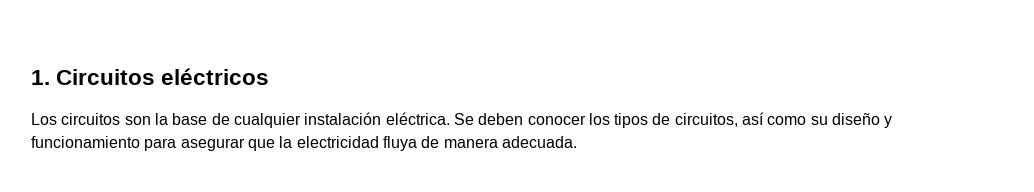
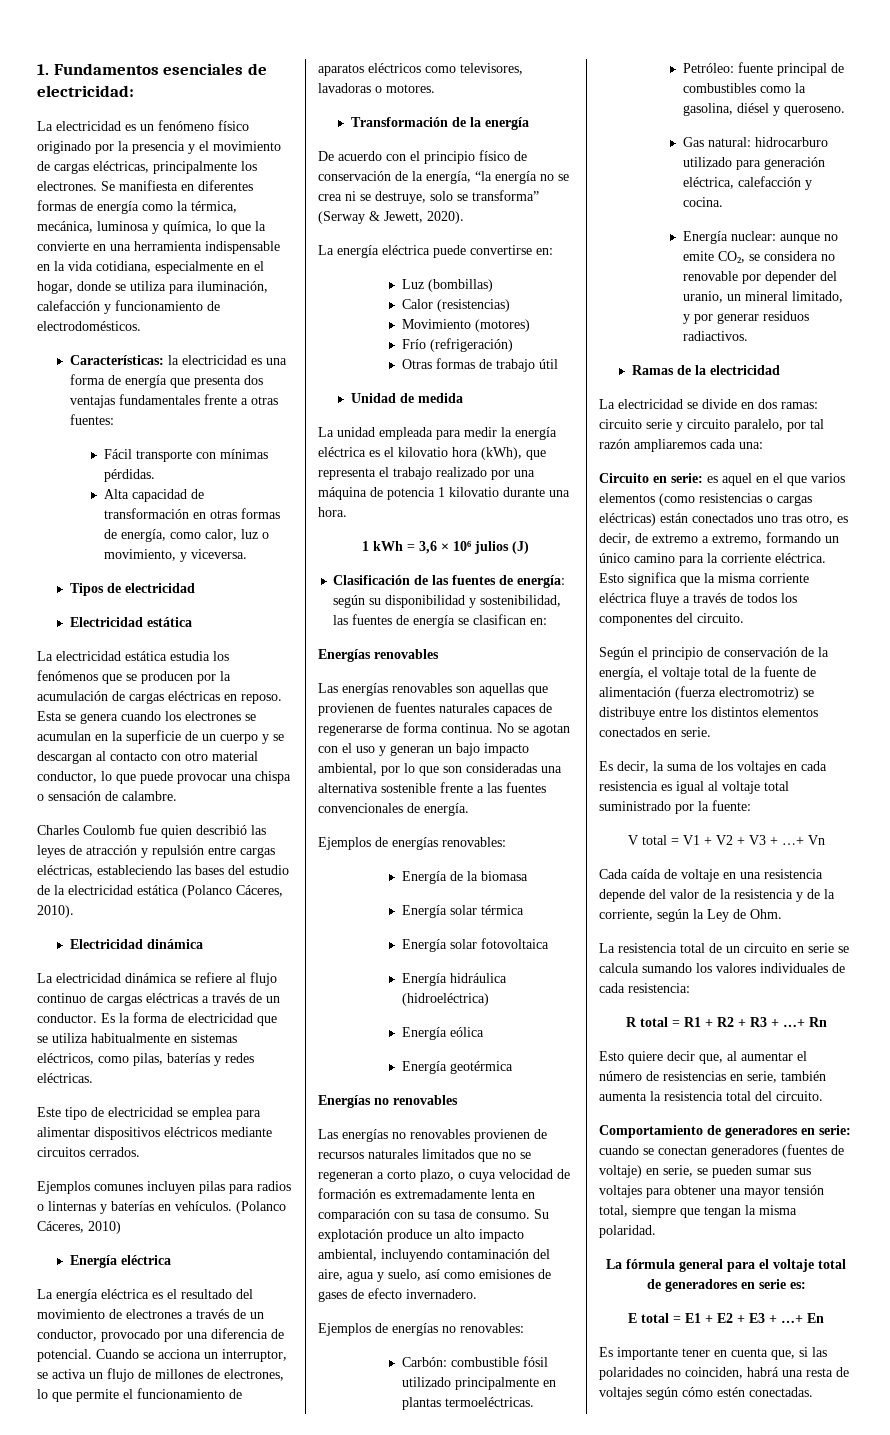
[56,68,270,85] [31,112,893,128] [31,136,577,151] Circuitos eléctricos // Los circuitos son la base de cualquier instalación eléctrica. Se deben conocer los tipos de circuitos, así como su diseño y funcionamiento para asegurar que la electricidad fluya de manera adecuada. -> [53,63,267,75] [37,85,134,97] [37,120,249,131] [37,141,281,154] [37,161,257,174] [37,180,253,191] [37,200,237,214] [37,221,266,234] [37,241,280,254] [37,261,264,274] [37,281,268,294] [37,300,220,314] [37,321,141,331] [69,355,287,365] [69,374,263,388] [69,394,278,408] [69,414,114,425] [103,449,268,462] [103,469,155,482] [103,489,204,502] [103,508,280,519] [103,529,269,542] [103,549,247,562] [69,583,195,596] [69,617,192,627] [37,651,229,661] [37,670,231,684] [37,691,282,704] [37,711,256,724] [37,730,284,744] [37,751,258,764] [37,771,291,784] [37,791,177,801] [37,824,266,838] [37,845,275,858] [37,865,289,877] [37,885,283,898] [37,905,74,918] [69,939,203,949] [37,972,277,986] [37,993,280,1006] [37,1012,277,1026] [37,1033,237,1043] [37,1053,254,1066] [37,1073,93,1083] [37,1107,261,1120] [37,1127,272,1140] [37,1147,140,1157] [37,1181,291,1194] [37,1201,286,1214] [37,1221,121,1234] [69,1255,171,1268] [37,1289,253,1302] [37,1309,264,1319] [37,1328,284,1342] [37,1349,287,1362] [37,1368,284,1382] [37,1388,242,1402] [318,63,523,76] [318,83,435,93] [350,117,529,130] [318,150,527,164] [318,171,569,184] [318,190,539,204] [318,211,464,224] [318,245,553,258] [401,279,493,292] [401,299,510,312] [401,319,530,332] [401,338,513,352] [401,358,558,372] [350,393,463,403] [318,427,557,440] [318,447,546,460] [318,467,535,480] [318,487,570,500] [318,507,347,517] [361,541,529,554] [333,575,566,588] [333,595,562,608] [333,614,548,628] [318,649,439,662] [318,683,548,696] [318,702,552,716] [318,722,570,736] [318,743,529,756] [318,763,562,776] [318,782,546,793] [318,803,469,816] [318,837,506,850] [401,871,528,884] [401,905,524,918] [401,938,549,952] [401,973,507,986] [401,993,489,1006] [401,1027,484,1040] [401,1061,513,1074] [318,1095,458,1108] [318,1129,547,1142] [318,1149,531,1162] [318,1169,570,1182] [318,1188,535,1199] [318,1209,549,1222] [318,1229,524,1242] [318,1249,550,1262] [318,1269,551,1282] [318,1288,477,1302] [318,1323,524,1336] [401,1356,548,1367] [401,1377,556,1390] [401,1397,534,1410] [682,62,844,76] [682,83,806,93] [682,103,845,116] [682,137,828,147] [682,157,825,170] [682,176,812,190] [682,197,723,207] [682,231,838,244] [682,251,835,263] [682,271,837,284] [682,291,843,303] [682,311,809,324] [682,331,748,341] [631,365,780,375] [599,399,818,409] [599,419,824,432] [599,439,763,452] [599,473,845,486] [599,493,812,506] [599,513,848,526] [599,532,839,545] [599,553,826,566] [599,572,809,586] [599,592,797,606] [599,613,744,626] [599,647,829,660] [599,666,816,680] [599,686,814,700] [599,707,818,720] [599,727,711,737] [599,761,827,774] [599,781,789,794] [599,800,751,814] [627,835,825,845] [599,869,823,882] [599,889,835,902] [599,909,782,922] [599,943,849,953] [599,963,845,973] [599,983,690,993] [625,1017,827,1027] [599,1051,807,1064] [599,1071,826,1083] [599,1091,823,1101] [599,1125,851,1138] [599,1144,844,1158] [599,1165,811,1178] [599,1185,824,1198] [599,1205,797,1218] [599,1225,656,1238] [606,1259,846,1272] [646,1279,806,1292] [628,1313,824,1323] [599,1347,827,1360] [599,1367,849,1380] [599,1387,813,1400] Fundamentos esenciales de electricidad: // La electricidad es un fenómeno físico originado por la presencia y el movimiento de cargas eléctricas, principalmente los electrones. Se manifiesta en diferentes formas de energía como la térmica, mecánica, luminosa y química, lo que la convierte en una herramienta indispensable en la vida cotidiana, especialmente en el hogar, donde se utiliza para iluminación, calefacción y funcionamiento de electrodomésticos. // Características: la electricidad es una forma de energía que presenta dos ventajas fundamentales frente a otras fuentes: // Fácil transporte con mínimas pérdidas. // Alta capacidad de transformación en otras formas de energía, como calor, luz o movimiento, y viceversa. // Tipos de electricidad // Electricidad estática // La electricidad estática estudia los fenómenos que se producen por la acumulación de cargas eléctricas en reposo. Esta se genera cuando los electrones se acumulan en la superficie de un cuerpo y se descargan al contacto con otro material conductor, lo que puede provocar una chispa o sensación de calambre. // Charles Coulomb fue quien describió las leyes de atracción y repulsión entre cargas eléctricas, estableciendo las bases del estudio de la electricidad estática (Polanco Cáceres, 2010). // Electricidad dinámica // La electricidad dinámica se refiere al flujo continuo de cargas eléctricas a través de un conductor. Es la forma de electricidad que se utiliza habitualmente en sistemas eléctricos, como pilas, baterías y redes eléctricas. // Este tipo de electricidad se emplea para alimentar dispositivos eléctricos mediante circuitos cerrados. // Ejemplos comunes incluyen pilas para radios o linternas y baterías en vehículos. (Polanco Cáceres, 2010) // Energía eléctrica // La energía eléctrica es el resultado del movimiento de electrones a través de un conductor, provocado por una diferencia de potencial. Cuando se acciona un interruptor, se activa un flujo de millones de electrones, lo que permite el funcionamiento de aparatos eléctricos como televisores, lavadoras o motores. // Transformación de la energía // De acuerdo con el principio físico de conservación de la energía, “la energía no se crea ni se destruye, solo se transforma” (Serway & Jewett, 2020). // La energía eléctrica puede convertirse en: // Luz (bombillas) // Calor (resistencias) // Movimiento (motores) // Frío (refrigeración) // Otras formas de trabajo útil // Unidad de medida // La unidad empleada para medir la energía eléctrica es el kilovatio hora (kWh), que representa el trabajo realizado por una máquina de potencia 1 kilovatio durante una hora. // 1 kWh = 3,6 × 10⁶ julios (J) // Clasificación de las fuentes de energía: según su disponibilidad y sostenibilidad, las fuentes de energía se clasifican en: // Energías renovables // Las energías renovables son aquellas que provienen de fuentes naturales capaces de regenerarse de forma continua. No se agotan con el uso y generan un bajo impacto ambiental, por lo que son consideradas una alternativa sostenible frente a las fuentes convencionales de energía. // Ejemplos de energías renovables: // Energía de la biomasa // Energía solar térmica // Energía solar fotovoltaica // Energía hidráulica (hidroeléctrica) // Energía eólica // Energía geotérmica // Energías no renovables // Las energías no renovables provienen de recursos naturales limitados que no se regeneran a corto plazo, o cuya velocidad de formación es extremadamente lenta en comparación con su tasa de consumo. Su explotación produce un alto impacto ambiental, incluyendo contaminación del aire, agua y suelo, así como emisiones de gases de efecto invernadero. // Ejemplos de energías no renovables: // Carbón: combustible fósil utilizado principalmente en plantas termoeléctricas. // Petróleo: fuente principal de combustibles como la gasolina, diésel y queroseno. // Gas natural: hidrocarburo utilizado para generación eléctrica, calefacción y cocina. // Energía nuclear: aunque no emite CO₂, se considera no renovable por depender del uranio, un mineral limitado, y por generar residuos radiactivos. // Ramas de la electricidad // La electricidad se divide en dos ramas: circuito serie y circuito paralelo, por tal razón ampliaremos cada una: // Circuito en serie: es aquel en el que varios elementos (como resistencias o cargas eléctricas) están conectados uno tras otro, es decir, de extremo a extremo, formando un único camino para la corriente eléctrica. Esto significa que la misma corriente eléctrica fluye a través de todos los componentes del circuito. // Según el principio de conservación de la energía, el voltaje total de la fuente de alimentación (fuerza electromotriz) se distribuye entre los distintos elementos conectados en serie. // Es decir, la suma de los voltajes en cada resistencia es igual al voltaje total suministrado por la fuente: // V total = V1 + V2 + V3 + …+ Vn // Cada caída de voltaje en una resistencia depende del valor de la resistencia y de la corriente, según la Ley de Ohm. // La resistencia total de un circuito en serie se calcula sumando los valores individuales de cada resistencia: // R total = R1 + R2 + R3 + …+ Rn // Esto quiere decir que, al aumentar el número de resistencias en serie, también aumenta la resistencia total del circuito. // Comportamiento de generadores en serie: cuando se conectan generadores (fuentes de voltaje) en serie, se pueden sumar sus voltajes para obtener una mayor tensión total, siempre que tengan la misma polaridad. // La fórmula general para el voltaje total de generadores en serie es: // E total = E1 + E2 + E3 + …+ En // Es importante tener en cuenta que, si las polaridades no coinciden, habrá una resta de voltajes según cómo estén conectadas.

